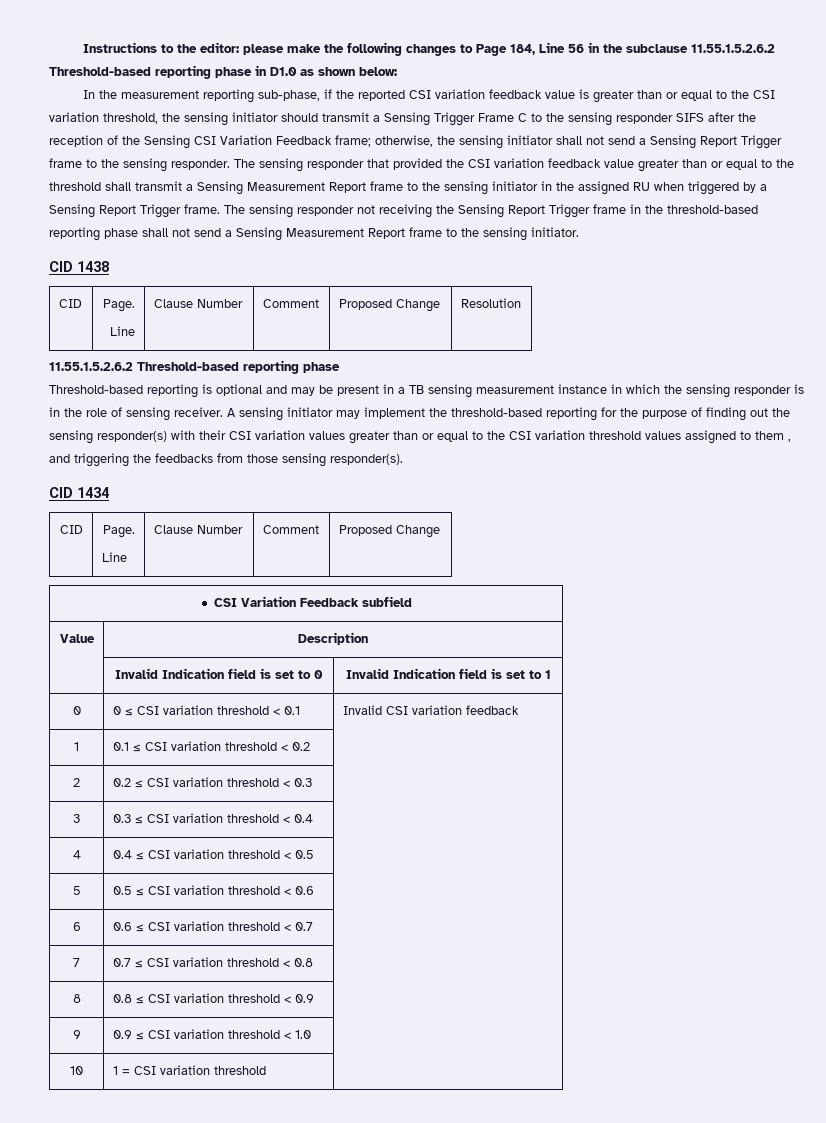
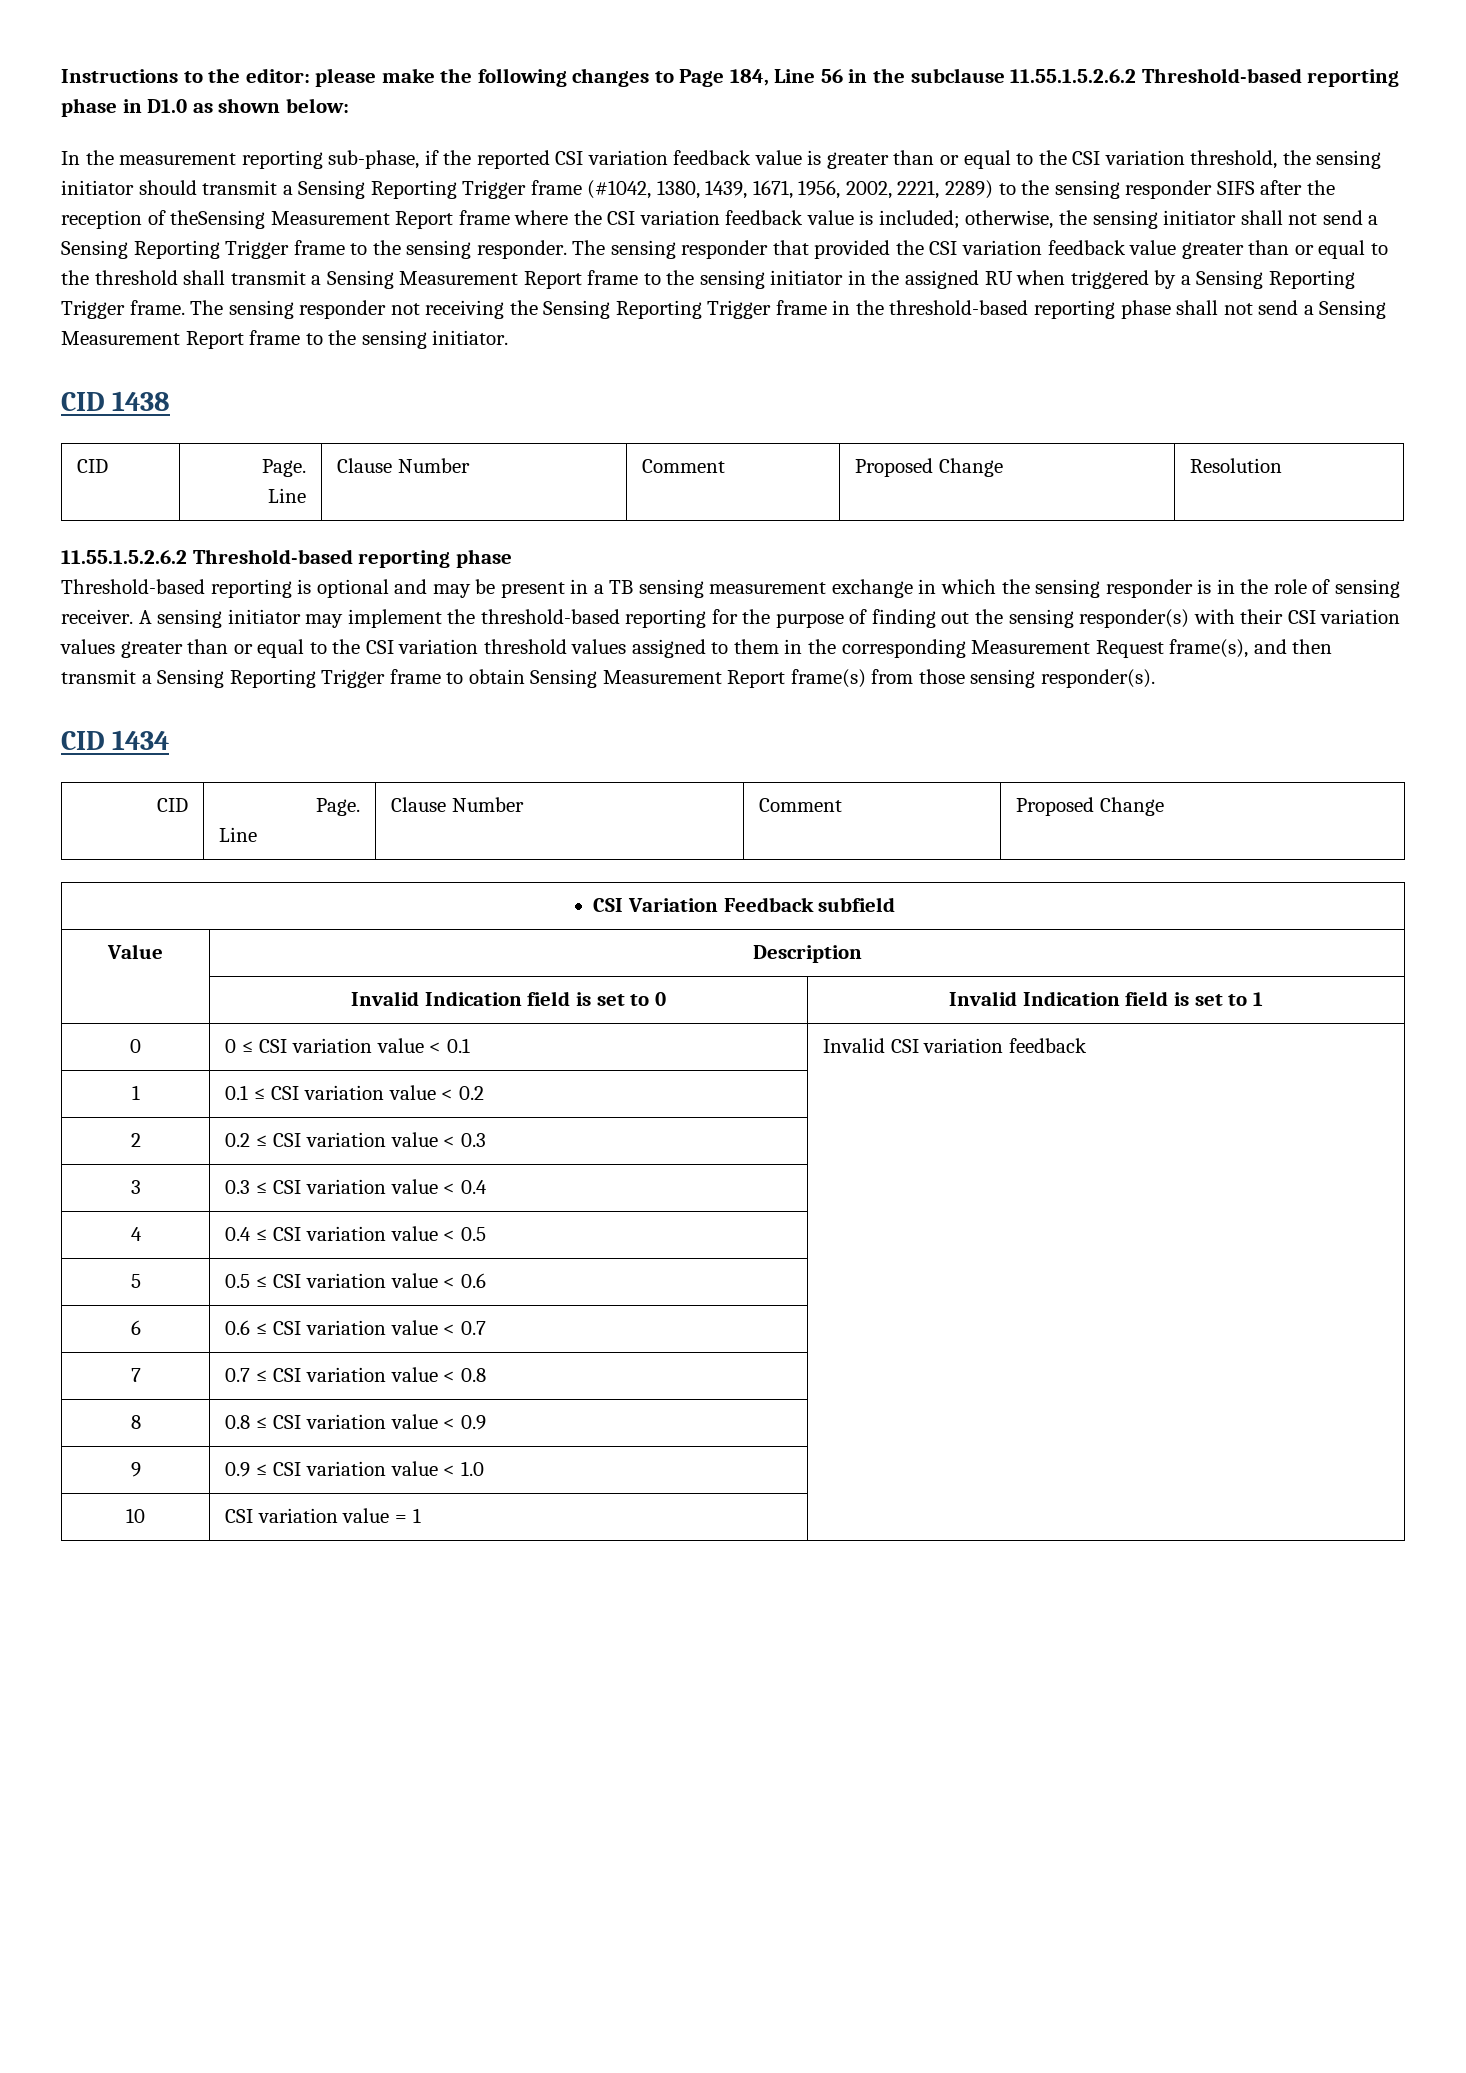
[434,112,527,126] Trigger Frame C -> [370,180,994,199] Reporting Trigger frame (#1042, 1380, 1439, 1671, 1956, 2002, 2221, 2289)
[122,135,371,149] the Sensing CSI Variation Feedback frame; -> [170,210,960,229] theSensing Measurement Report frame where the CSI variation feedback value is included;
[700,136,737,147] Report -> [133,240,220,259] Reporting
[99,205,136,216] Report -> [1268,270,1355,289] Reporting
[508,205,545,216] Report -> [615,300,702,319] Reporting
[558,384,607,394] instance -> [831,579,913,598] exchange
[788,439,791,442] [49,453,213,467] , and triggering the feedbacks -> [784,639,1333,658] [61,669,866,688] in the corresponding Measurement Request frame(s), and then transmit a Sensing Reporting Trigger frame to obtain Sensing Measurement Report frame(s)
[216,706,269,715] threshold -> [376,1038,424,1053] value
[224,742,277,751] threshold -> [388,1085,436,1100] value
[226,778,279,787] threshold -> [390,1132,438,1147] value
[226,814,279,823] threshold -> [390,1179,438,1194] value
[227,850,280,859] threshold -> [390,1226,438,1241] value
[227,886,280,895] threshold -> [390,1273,438,1288] value
[227,922,280,931] threshold -> [390,1320,438,1335] value
[226,958,279,967] threshold -> [390,1367,438,1382] value
[227,994,280,1003] threshold -> [390,1414,438,1429] value
[227,1030,280,1039] threshold -> [390,1461,438,1476] value
[112,1065,266,1075] 1 = CSI variation threshold -> [225,1508,421,1523] CSI variation value = 1

